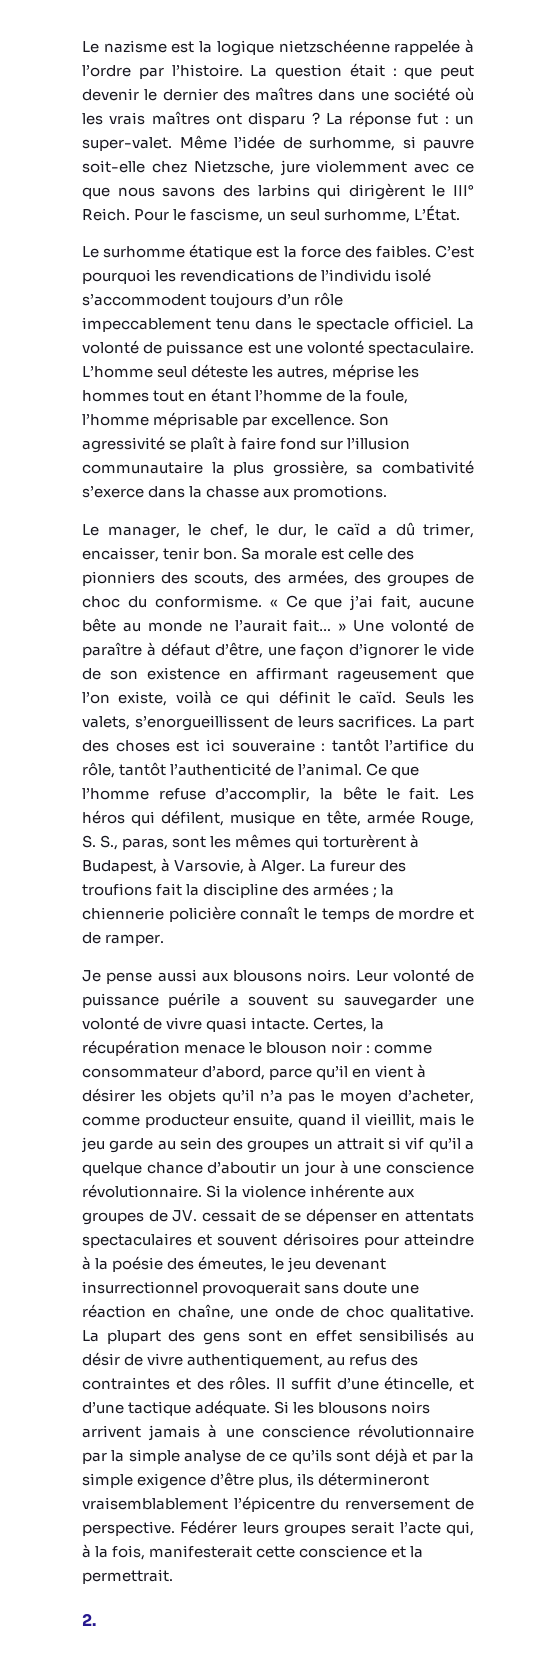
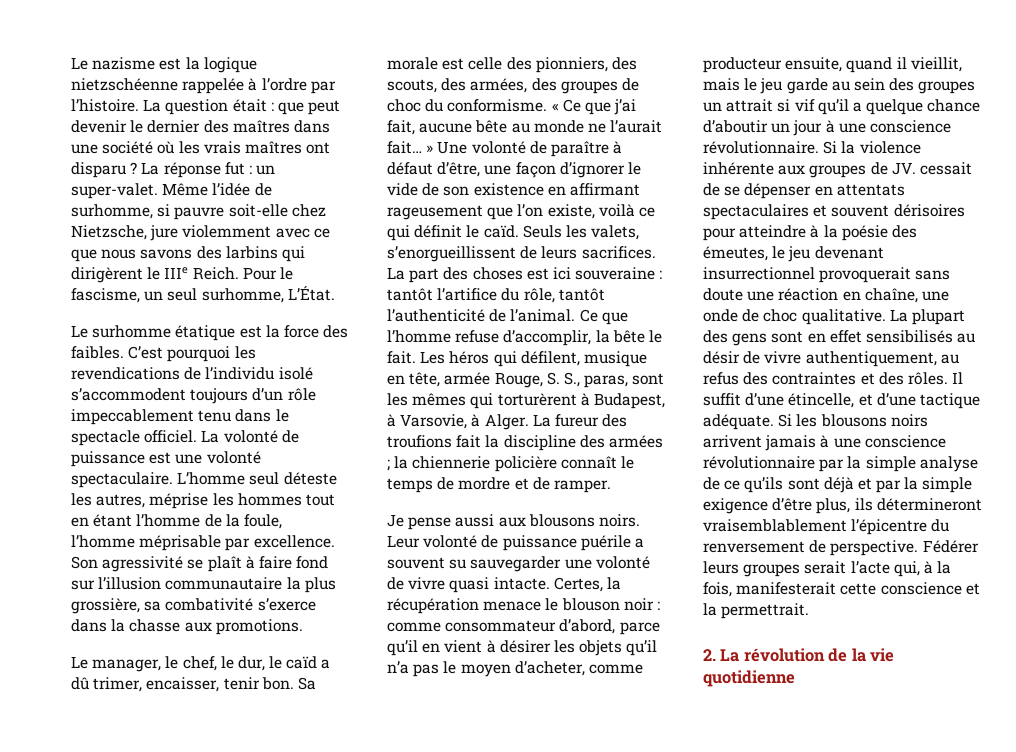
[453,185,474,196] III° -> [164,267,189,279] IIIe
[82,571,155,586] pionniers -> [535,57,608,73] pionniers,
(96, 1619) none -> [720,648,895,662] [703,670,795,687] La révolution de la vie quotidienne

